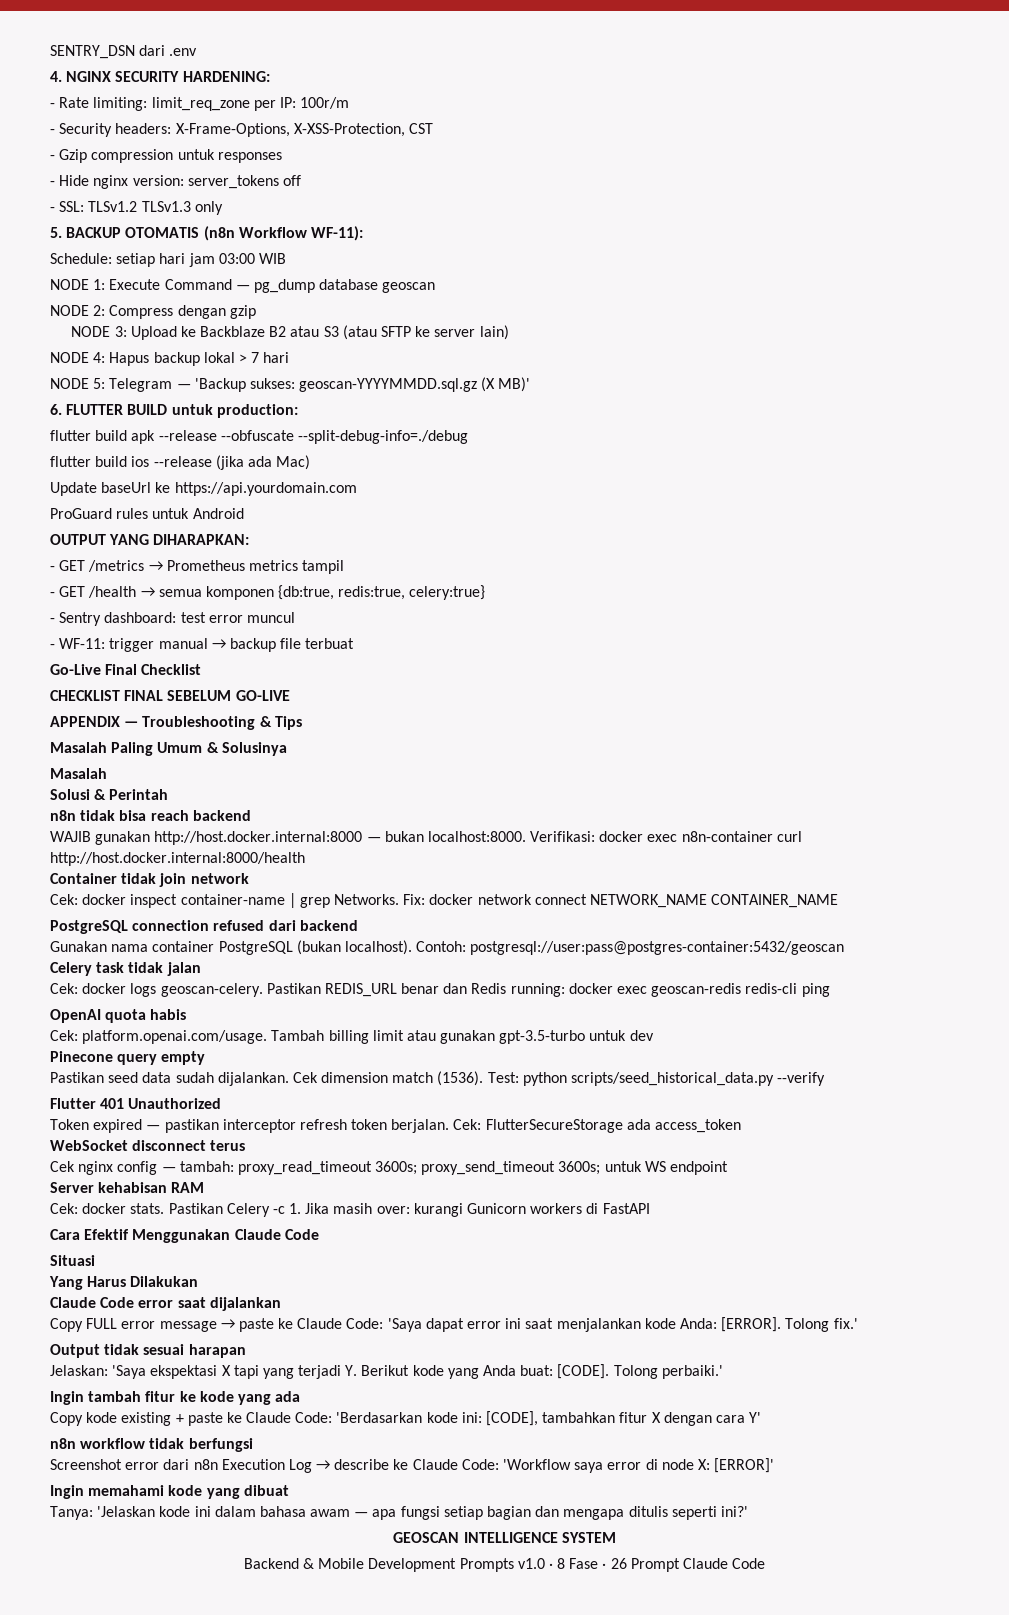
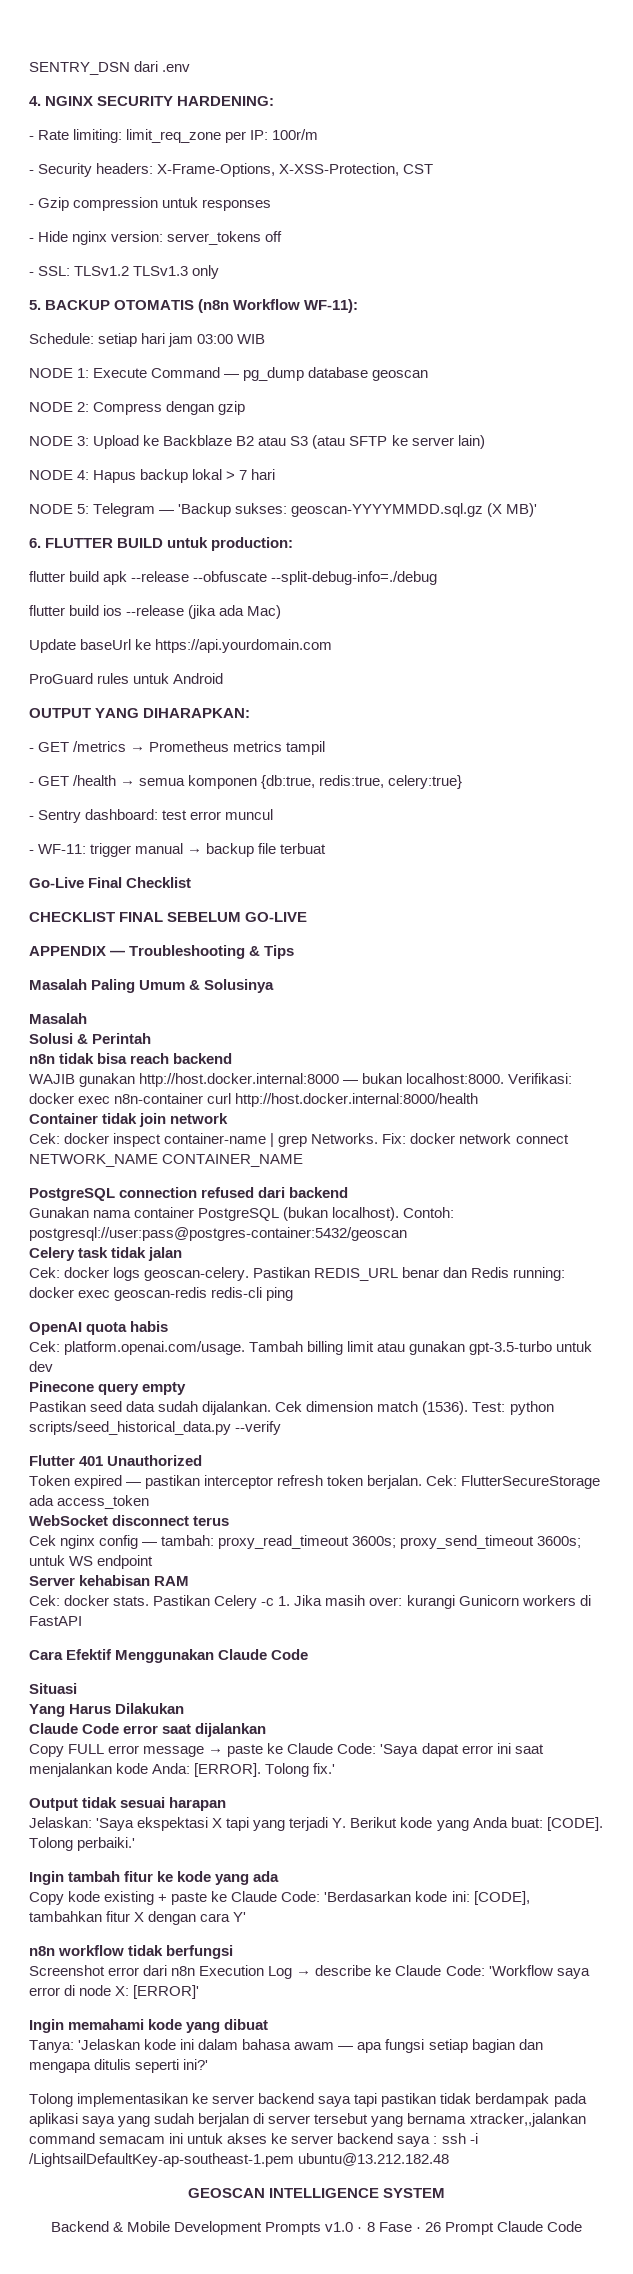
(748, 1511) none -> [29,2093,587,2107] [29,2113,586,2127] [29,2133,478,2147] [29,2153,450,2167] // Tolong implementasikan ke server backend saya tapi pastikan tidak berdampak pada aplikasi saya yang sudah berjalan di server tersebut yang bernama xtracker,,jalankan command semacam ini untuk akses ke server backend saya : ssh -i /LightsailDefaultKey-ap-southeast-1.pem ubuntu@13.212.182.48

